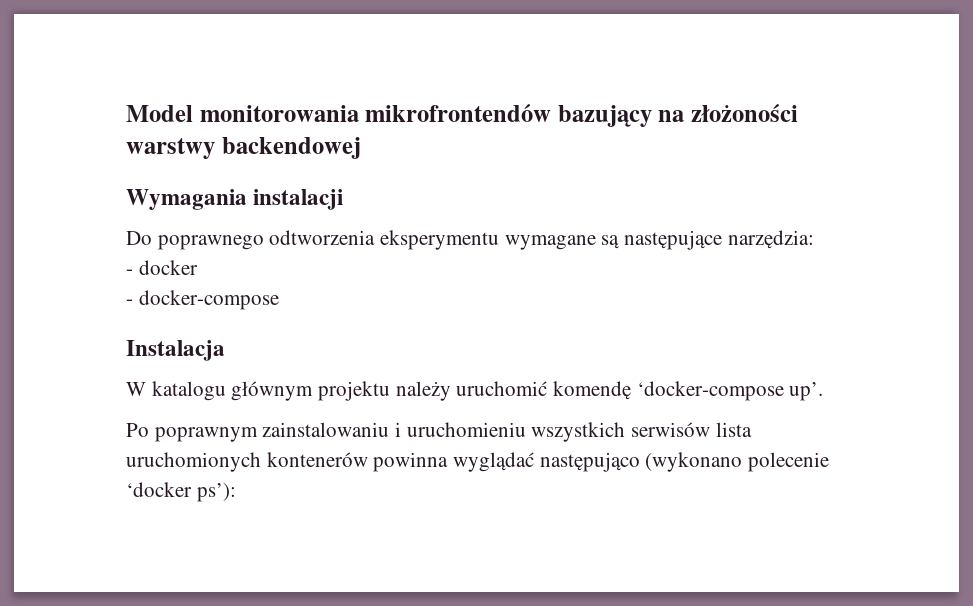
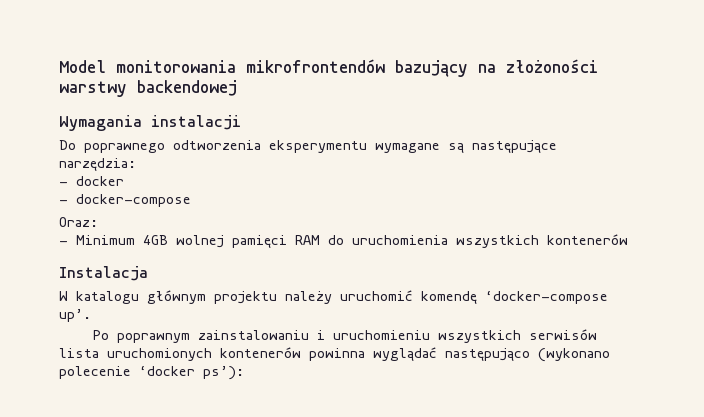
(279, 300) none -> [59,217,98,227] [59,234,628,249] // Oraz: // - Minimum 4GB wolnej pamięci RAM do uruchomienia wszystkich kontenerów

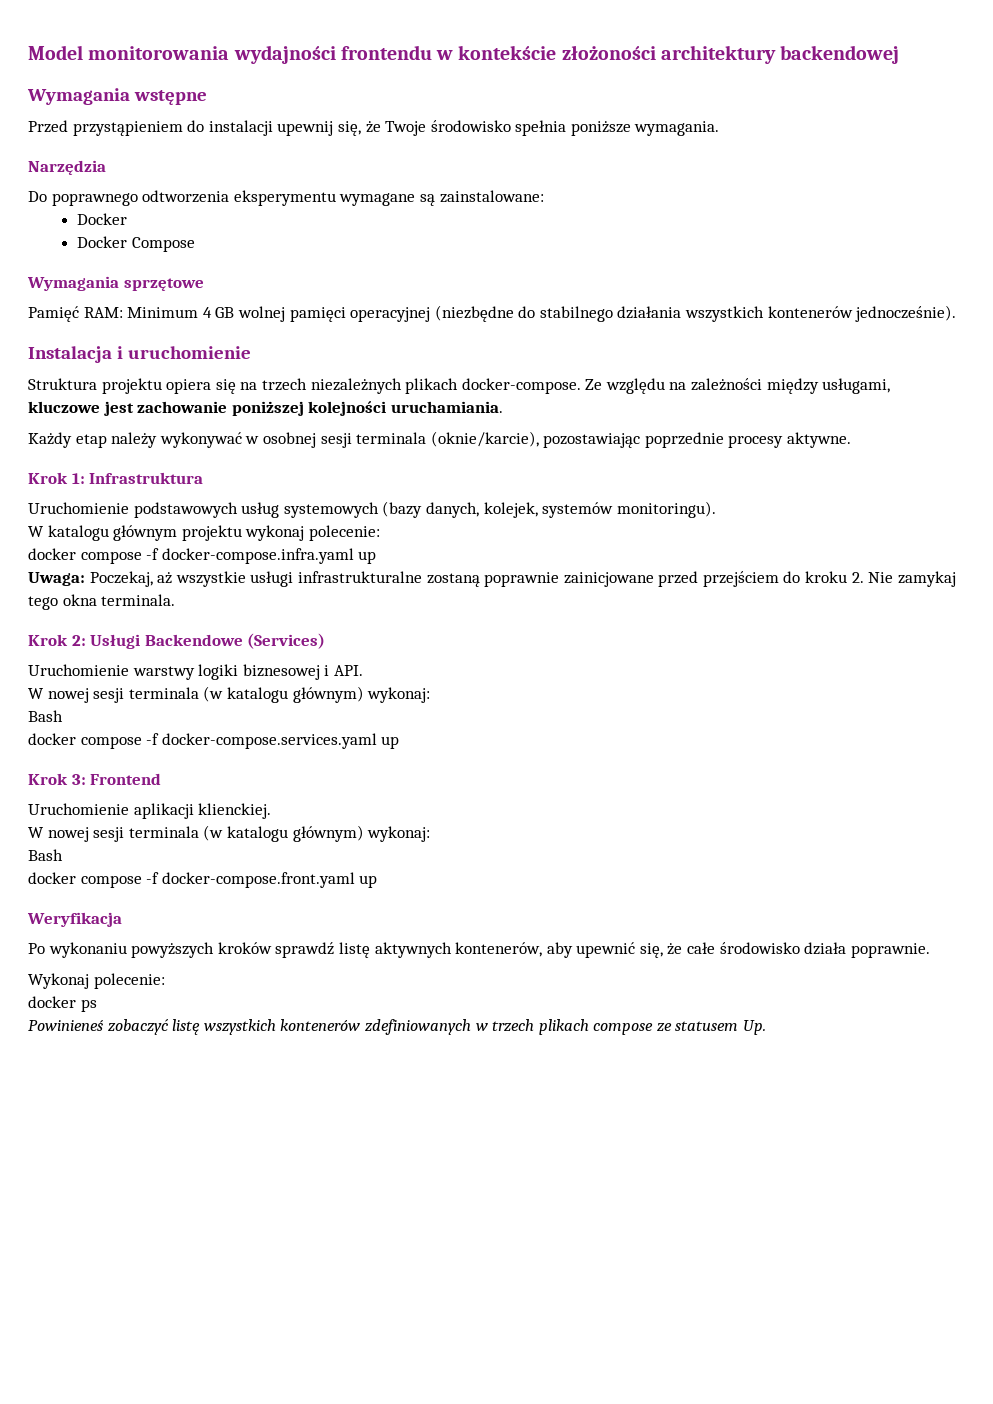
[246,59,598,77] [59,80,237,97] [59,115,241,131] mikrofrontendów bazujący na złożoności warstwy backendowej // Wymagania instalacji -> [233,45,900,64] [27,88,207,105] [28,120,720,136] [28,160,106,175] wydajności frontendu w kontekście złożoności architektury backendowej // Wymagania wstępne // Przed przystąpieniem do instalacji upewnij się, że Twoje środowisko spełnia poniższe wymagania. // Narzędzia
[472,140,557,154] [59,158,136,172] [59,176,124,186] [59,194,191,207] [59,217,98,227] [59,234,628,249] następujące narzędzia: // - docker // - docker-compose // Oraz: // - Minimum 4GB wolnej pamięci RAM do uruchomienia wszystkich kontenerów -> [439,190,544,203] [77,213,128,225] [77,236,195,252] [27,276,204,291] [28,305,957,322] zainstalowane: // Docker // Docker Compose // Wymagania sprzętowe // Pamięć RAM: Minimum 4 GB wolnej pamięci operacyjnej (niezbędne do stabilnego działania wszystkich kontenerów jednocześnie).
[59,290,608,305] [59,309,91,322] [93,329,598,343] [59,347,610,362] [59,366,244,380] // W katalogu głównym projektu należy uruchomić komendę ‘docker-compose up’. // Po poprawnym zainstalowaniu i uruchomieniu wszystkich serwisów lista uruchomionych kontenerów powinna wyglądać następująco (wykonano polecenie ‘docker ps’): -> [116,346,251,359] [28,378,891,394] [28,401,503,416] [28,431,852,448] [28,472,204,484] [28,501,716,518] [28,525,380,541] [28,548,377,564] [28,571,956,587] [28,594,176,610] [28,633,326,649] [28,664,363,680] [28,686,431,703] [28,710,63,722] [28,733,400,749] [28,773,162,785] [28,803,272,819] [28,825,431,842] [28,849,63,861] [28,872,378,888] [27,912,122,927] [28,942,930,958] [28,973,165,989] [28,996,97,1012] [28,1019,767,1035] i uruchomienie // Struktura projektu opiera się na trzech niezależnych plikach docker-compose. Ze względu na zależności między usługami, kluczowe jest zachowanie poniższej kolejności uruchamiania. // Każdy etap należy wykonywać w osobnej sesji terminala (oknie/karcie), pozostawiając poprzednie procesy aktywne. // Krok 1: Infrastruktura // Uruchomienie podstawowych usług systemowych (bazy danych, kolejek, systemów monitoringu). // W katalogu głównym projektu wykonaj polecenie: // docker compose -f docker-compose.infra.yaml up // Uwaga: Poczekaj, aż wszystkie usługi infrastrukturalne zostaną poprawnie zainicjowane przed przejściem do kroku 2. Nie zamykaj tego okna terminala. // Krok 2: Usługi Backendowe (Services) // Uruchomienie warstwy logiki biznesowej i API. // W nowej sesji terminala (w katalogu głównym) wykonaj: // Bash // docker compose -f docker-compose.services.yaml up // Krok 3: Frontend // Uruchomienie aplikacji klienckiej. // W nowej sesji terminala (w katalogu głównym) wykonaj: // Bash // docker compose -f docker-compose.front.yaml up // Weryfikacja // Po wykonaniu powyższych kroków sprawdź listę aktywnych kontenerów, aby upewnić się, że całe środowisko działa poprawnie. // Wykonaj polecenie: // docker ps // Powinieneś zobaczyć listę wszystkich kontenerów zdefiniowanych w trzech plikach compose ze statusem Up.

